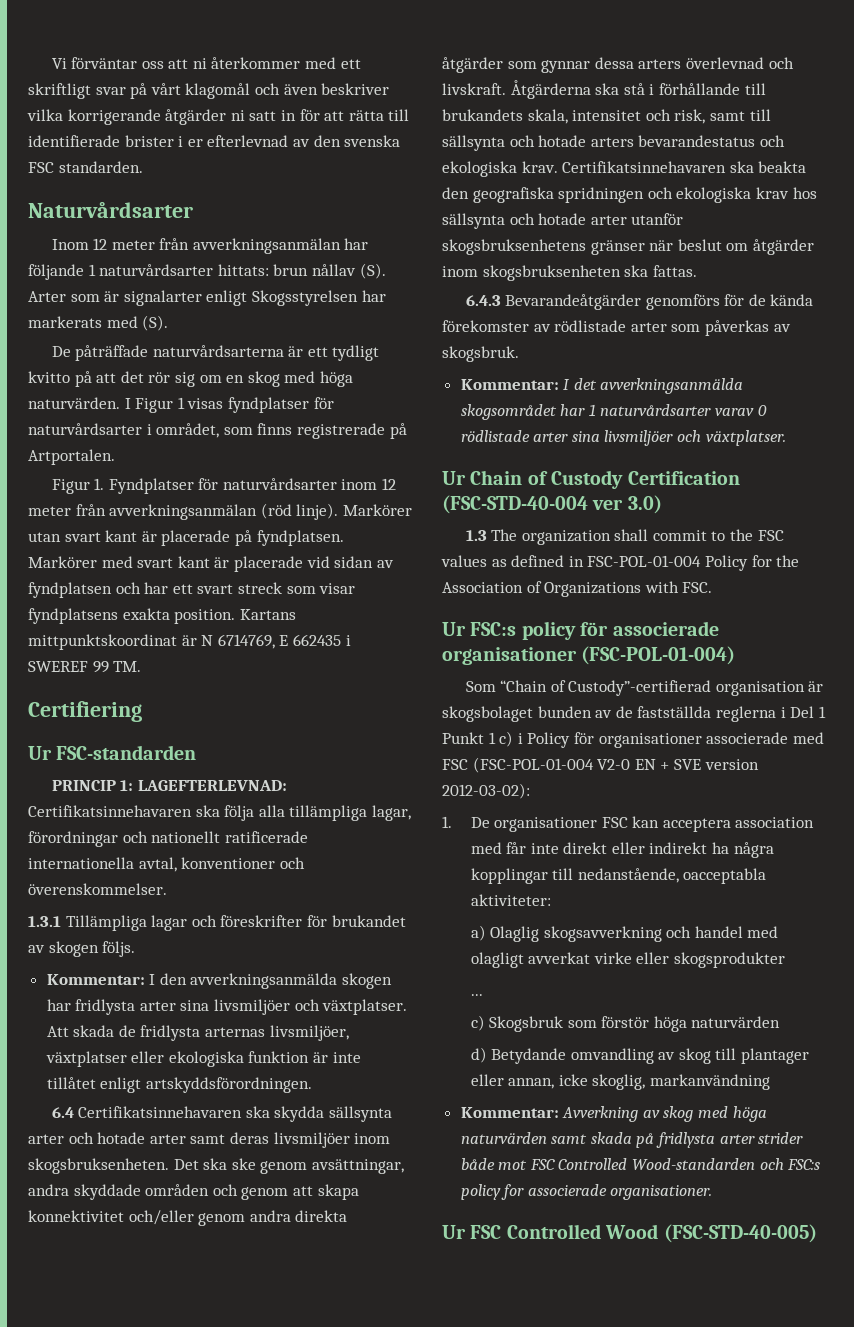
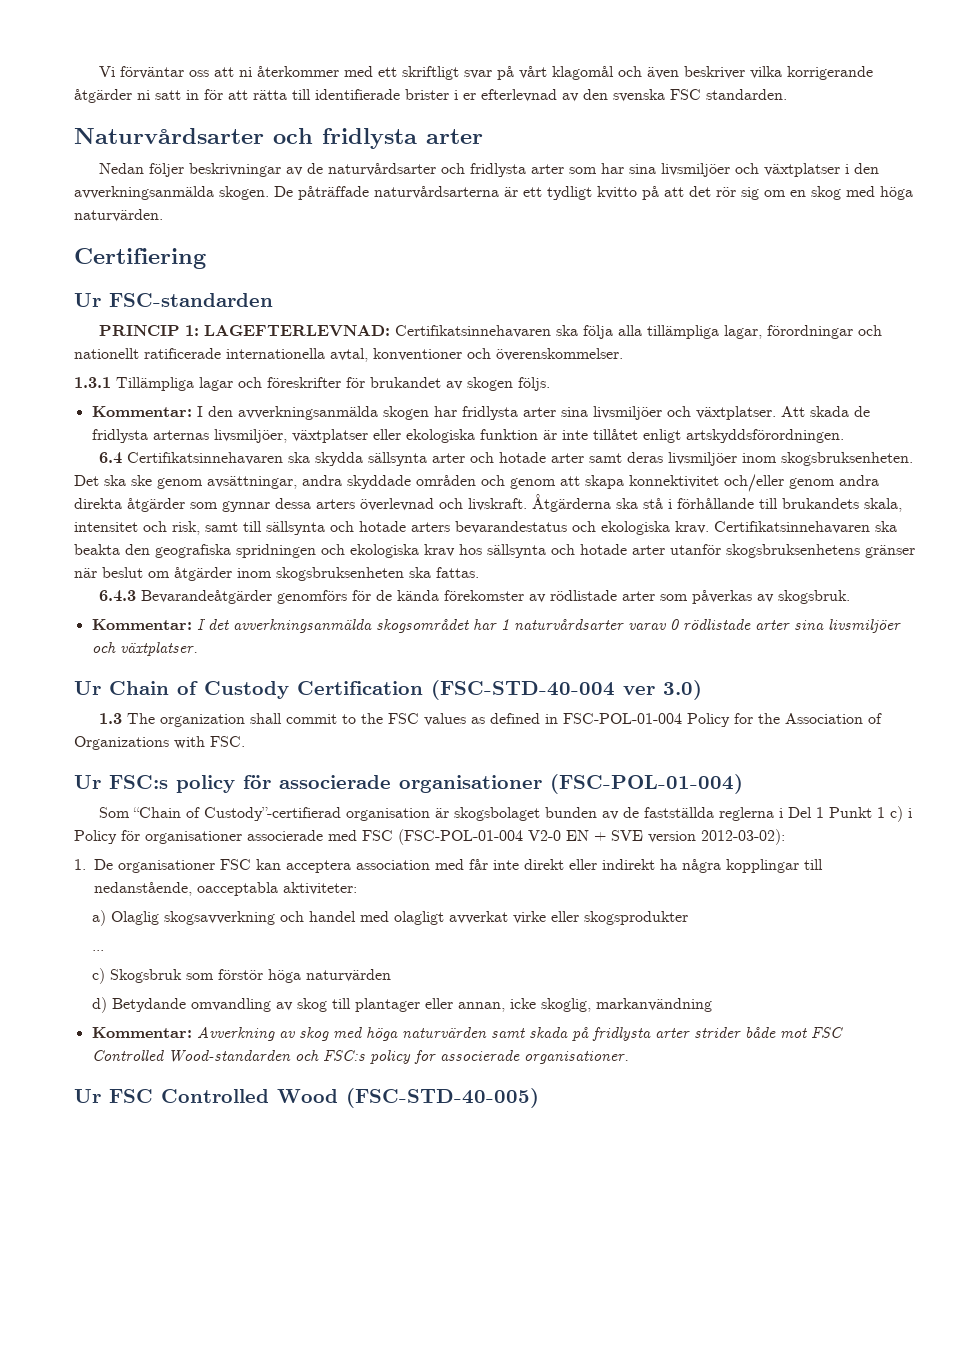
[51,238,369,254] [28,263,386,280] [28,290,386,306] [28,315,169,331] // Inom 12 meter från avverkningsanmälan har följande 1 naturvårdsarter hittats: brun nållav (S). Arter som är signalarter enligt Skogsstyrelsen har markerats med (S). // -> [273,128,483,149] [99,163,880,177] [74,186,269,200] och fridlysta arter // Nedan följer beskrivningar av de naturvårdsarter och fridlysta arter som har sina livsmiljöer och växtplatser i den avverkningsanmälda skogen.
[124,397,334,413] [28,423,407,439] [28,449,115,465] [51,478,397,494] [28,503,412,520] [28,530,344,546] [28,556,394,572] [28,582,356,598] [28,608,296,624] [28,634,351,650] [28,661,142,673] I Figur 1 visas fyndplatser för naturvårdsarter i området, som finns registrerade på Artportalen. // Figur 1. Fyndplatser för naturvårdsarter inom 12 meter från avverkningsanmälan (röd linje). Markörer utan svart kant är placerade på fyndplatsen. Markörer med svart kant är placerade vid sidan av fyndplatsen och har ett svart streck som visar fyndplatsens exakta position. Kartans mittpunktskoordinat är N 6714769, E 662435 i SWEREF 99 TM. -> (163, 215) none

